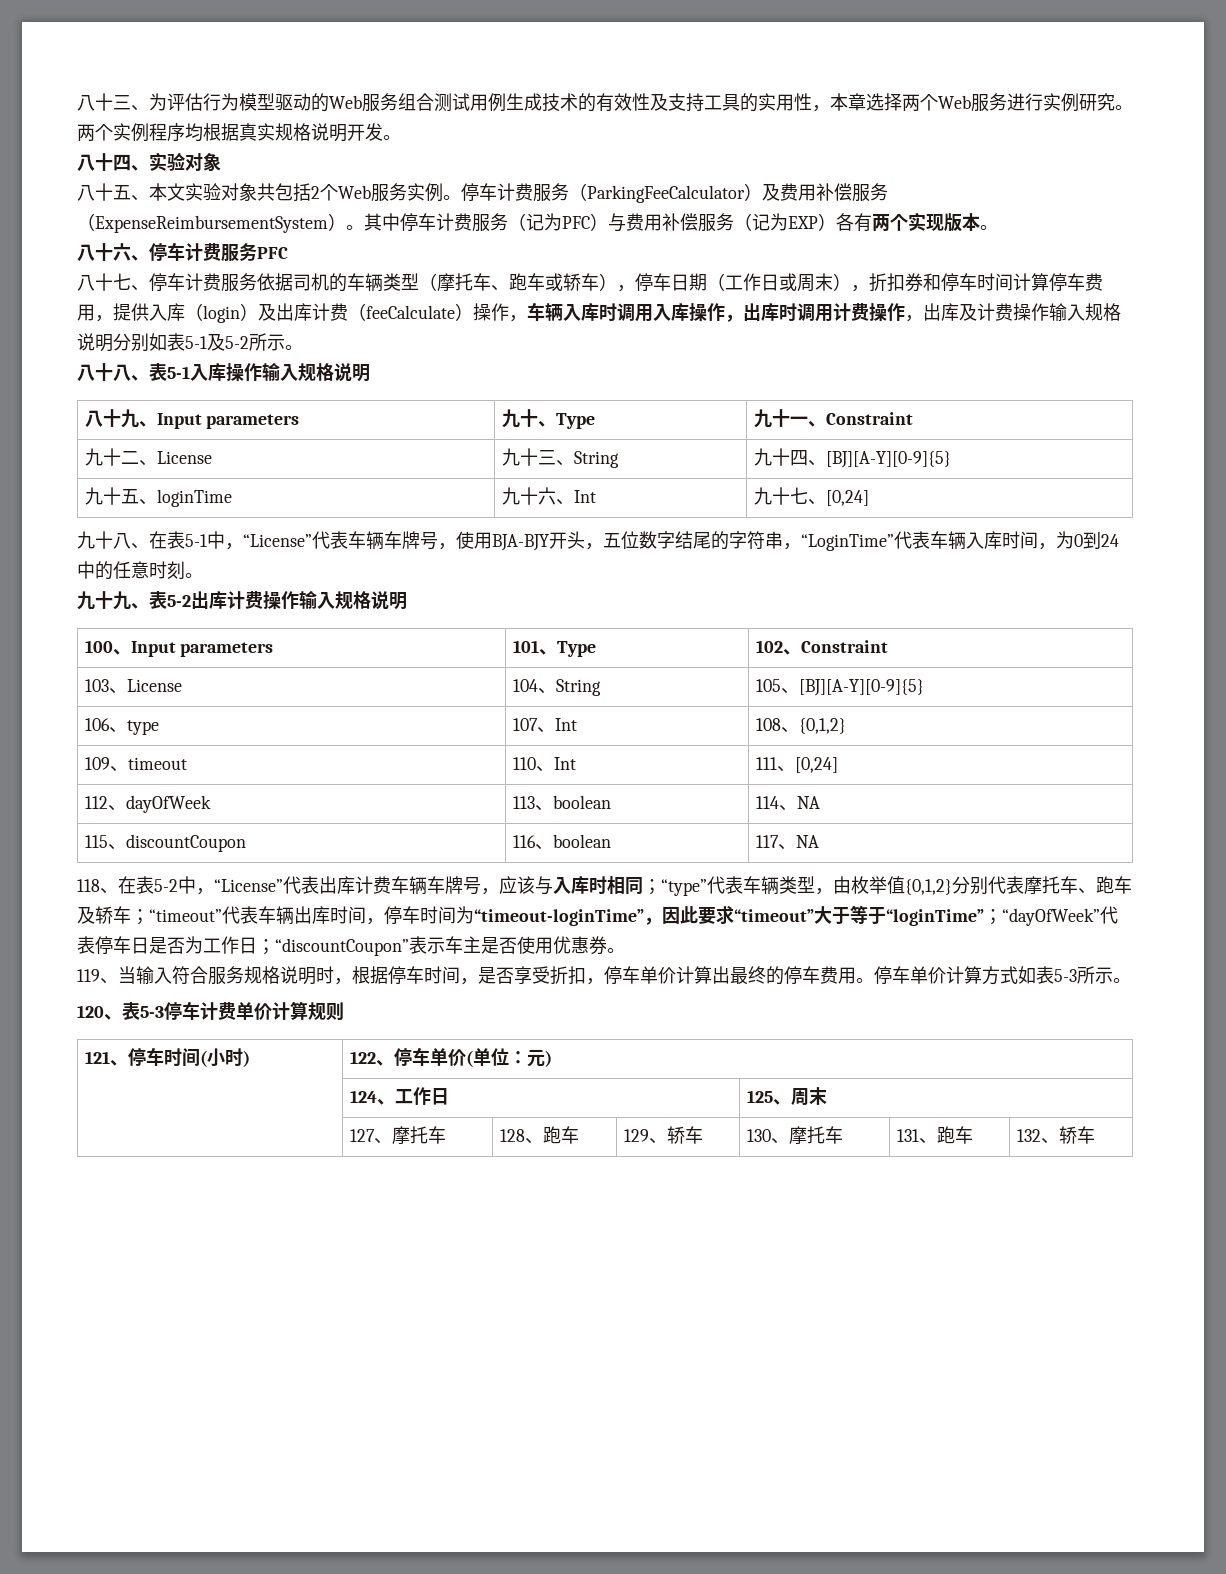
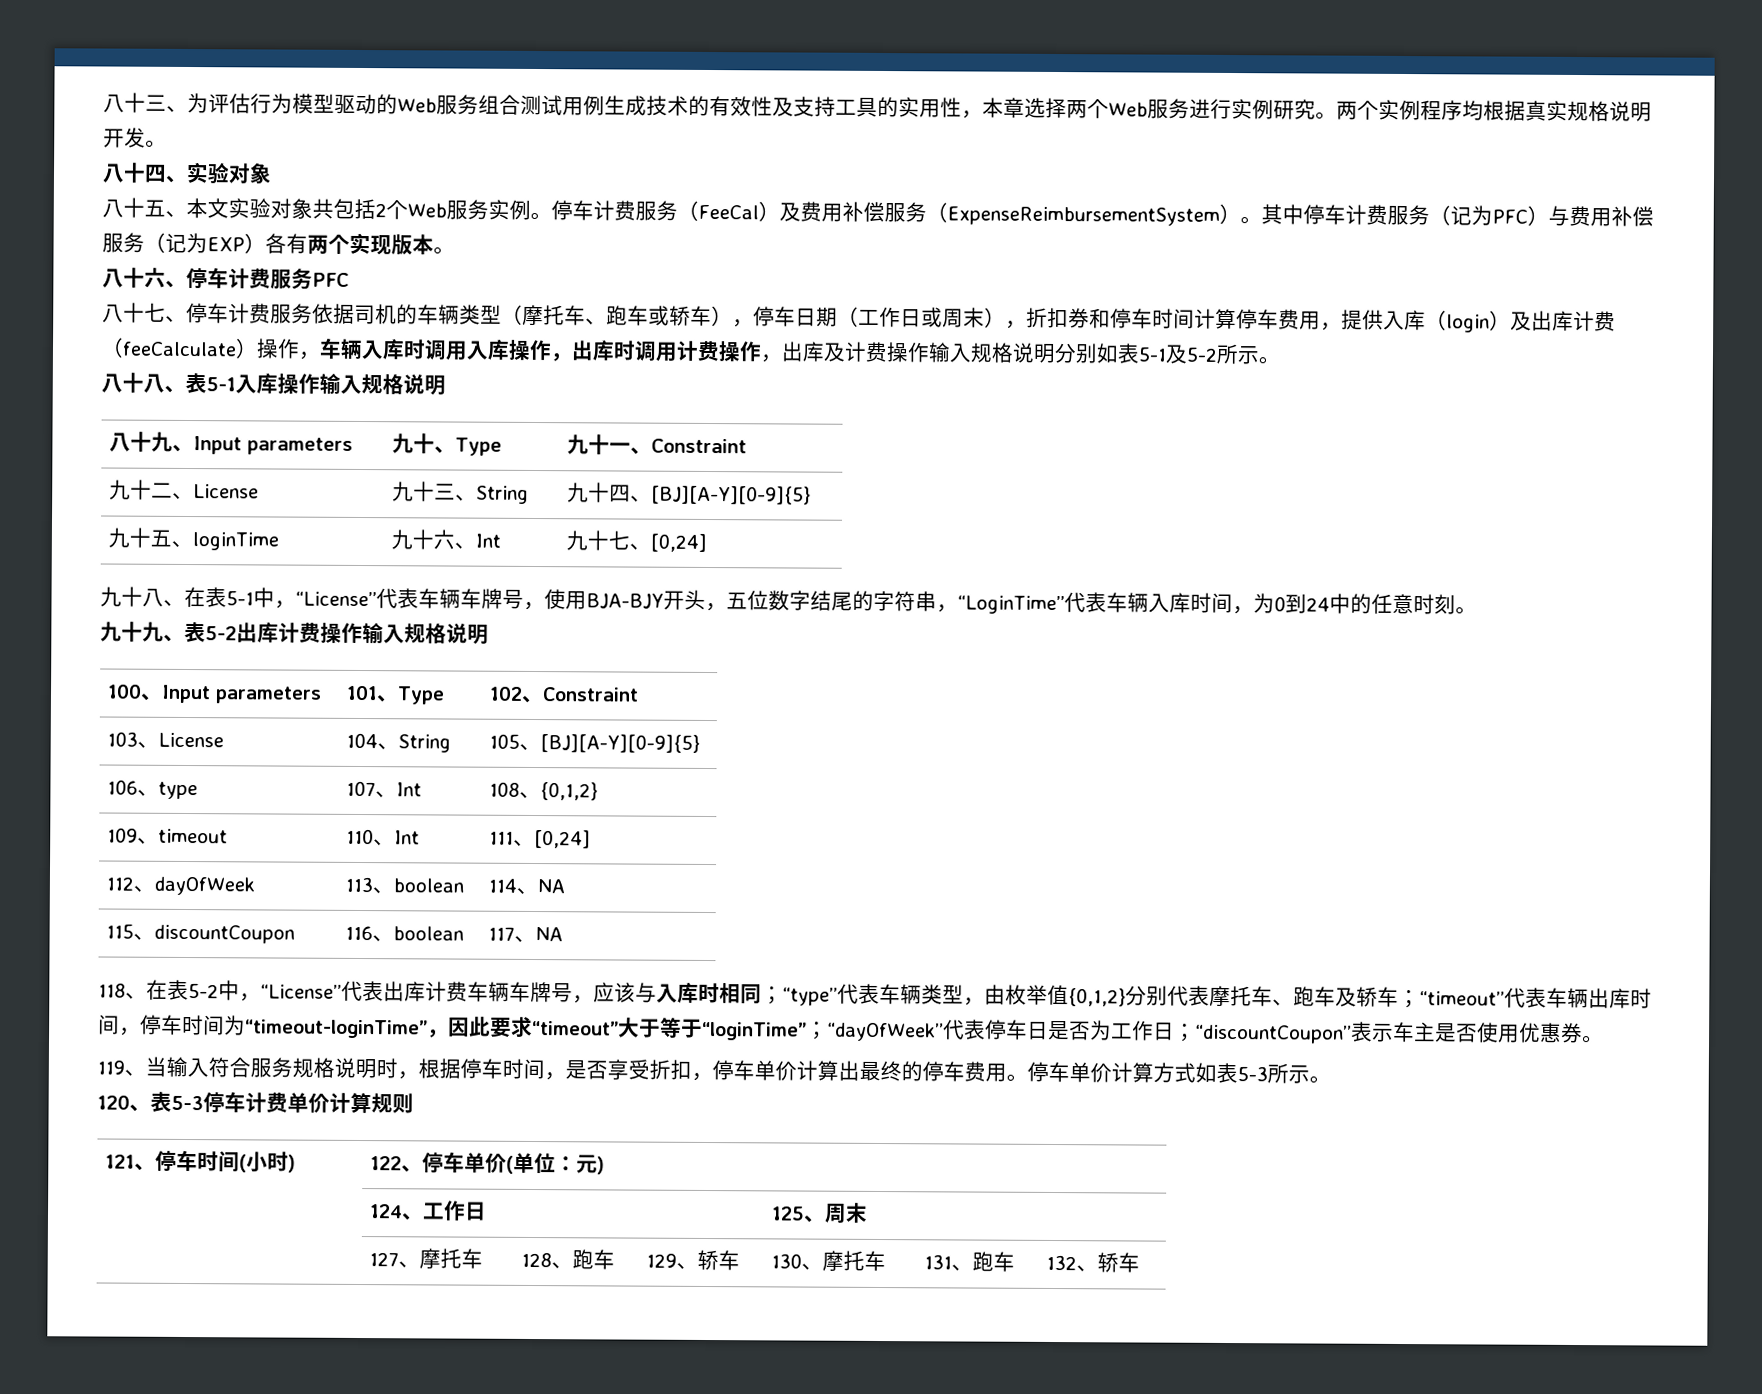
[587,185,745,203] ParkingFeeCalculator -> [697,204,759,220] FeeCal

